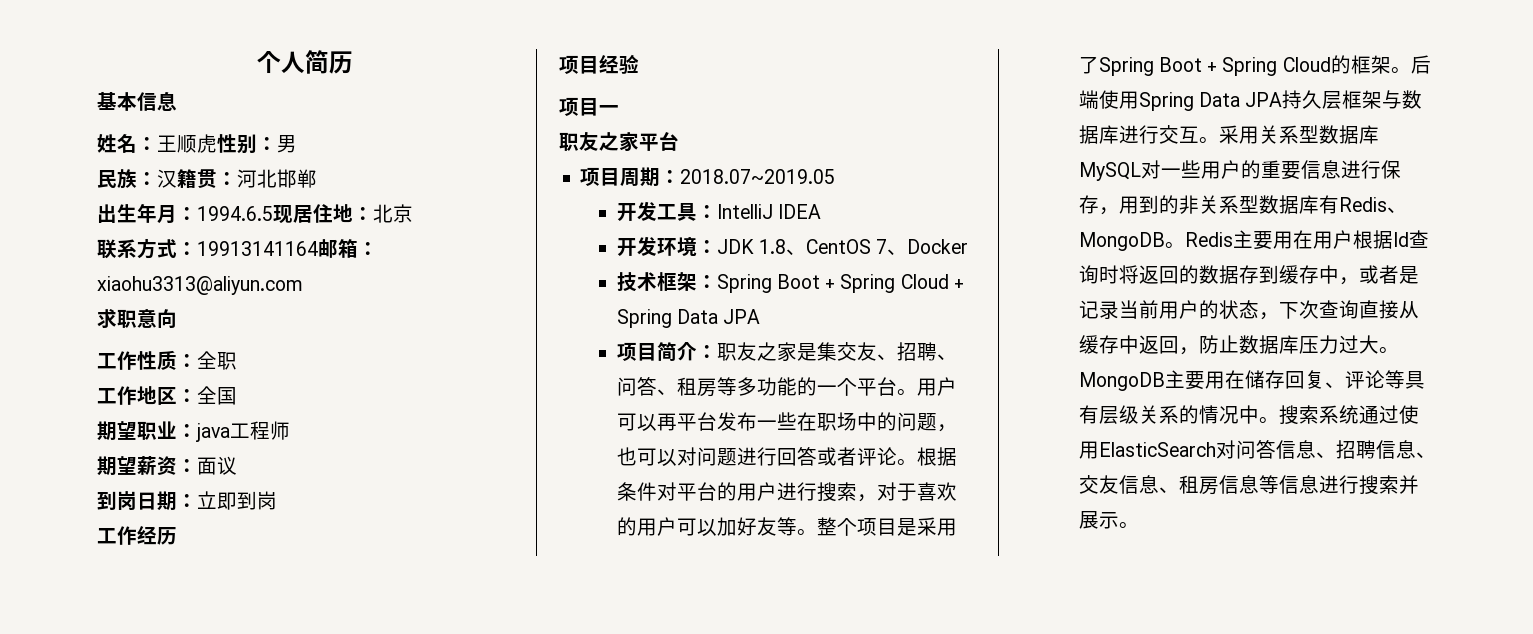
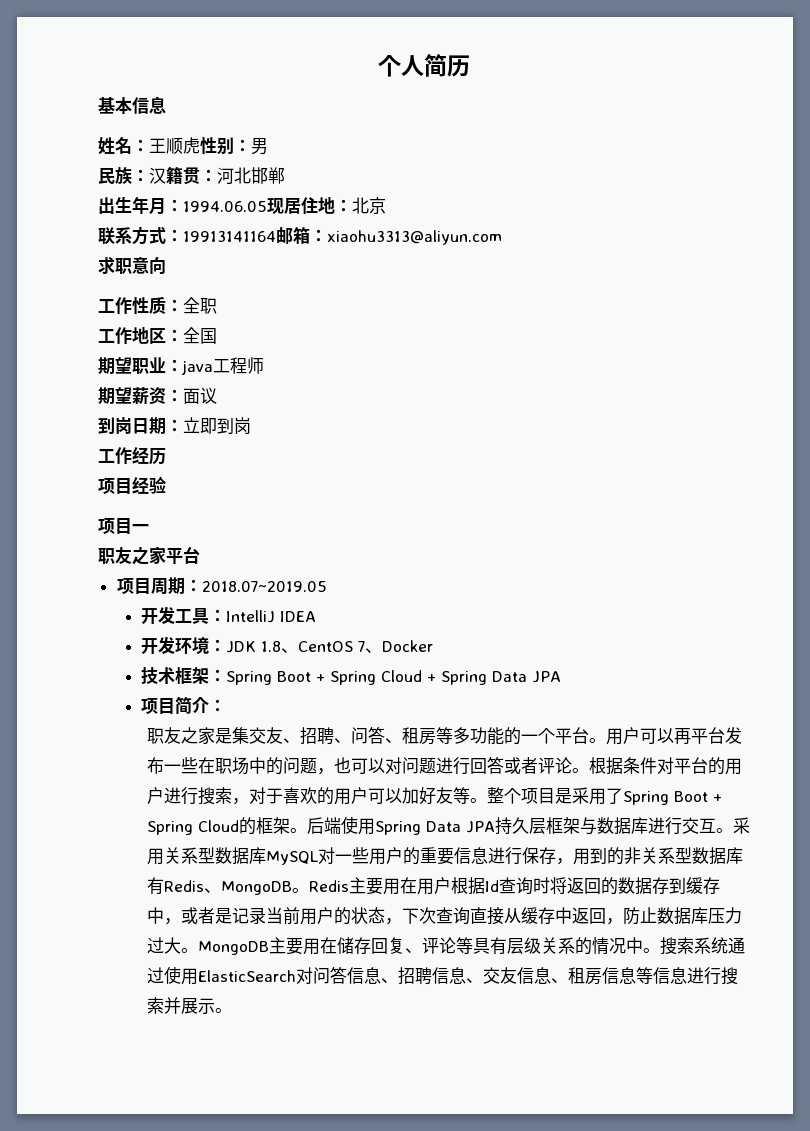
[197,206,273,221] 1994.6.5 -> [183,201,267,212] 1994.06.05
(717, 352) none -> (226, 705) //

